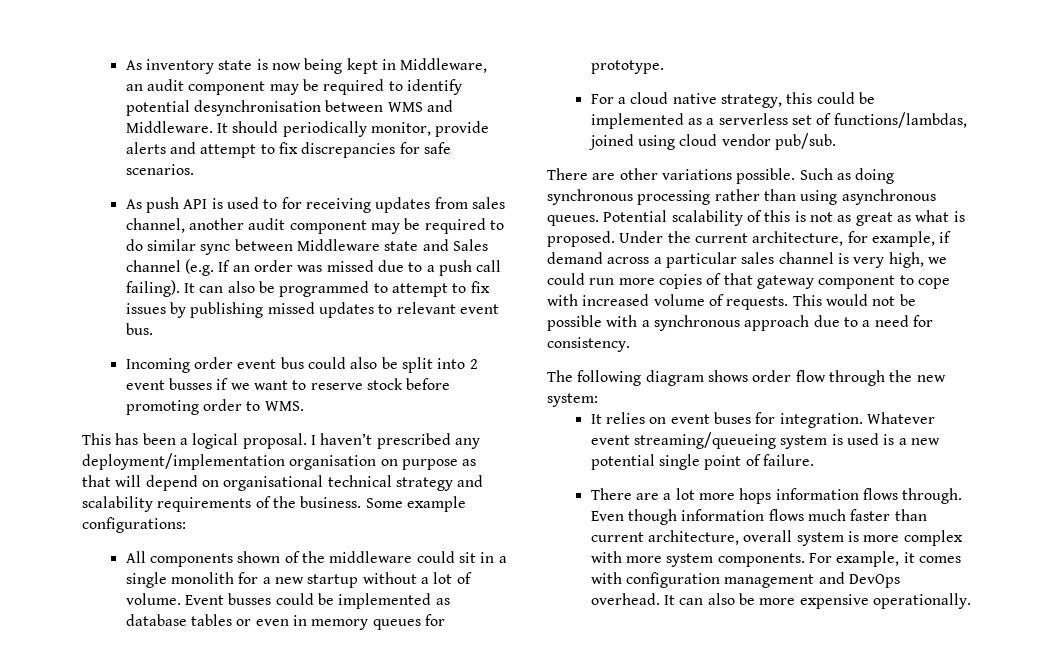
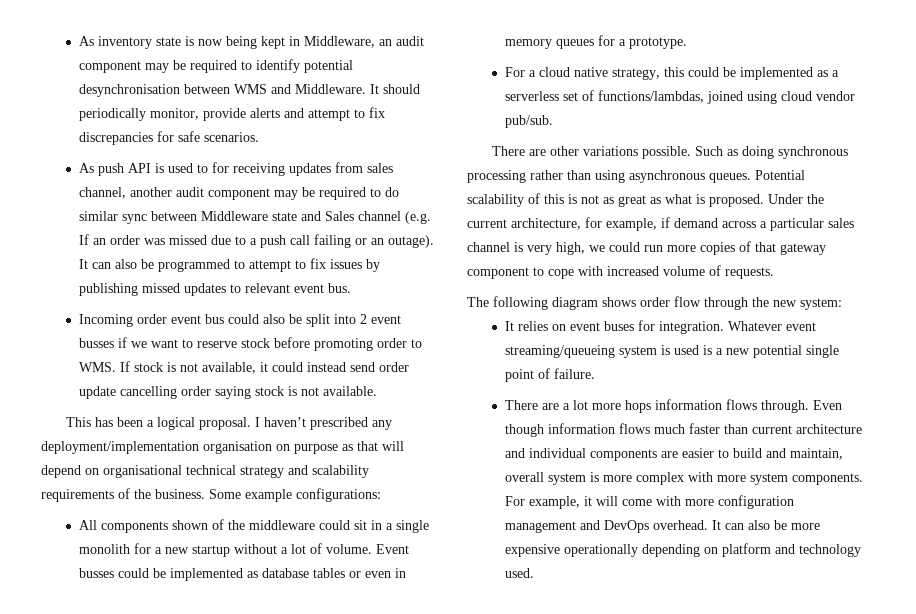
[125,280,180,297] failing). -> [313,234,434,248] failing or an outage).
(304, 406) none -> [119,361,409,374] [78,386,377,399] If stock is not available, it could instead send order update cancelling order saying stock is not available.
(446, 620) none -> [618,39,626,46] a
[792,294,916,306] [547,315,933,331] [547,337,630,352] This would not be possible with a synchronous approach due to a need for consistency. -> (774, 273) none
[648,530,740,545] architecture, -> [795,424,862,434] [504,448,843,461] architecture and individual components are easier to build and maintain,
[919,556,962,563] [590,572,622,584] comes with -> [595,496,714,506] will come with more
[873,593,972,609] operationally. -> [563,543,861,557] [504,568,534,578] operationally depending on platform and technology used.

